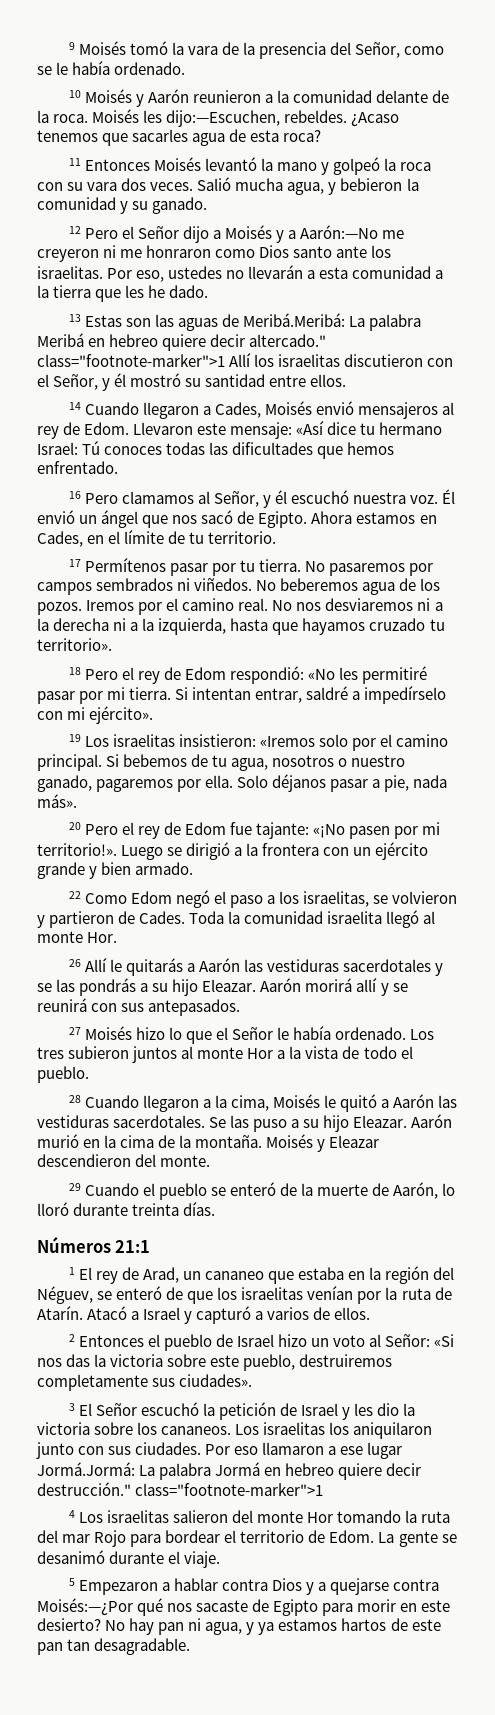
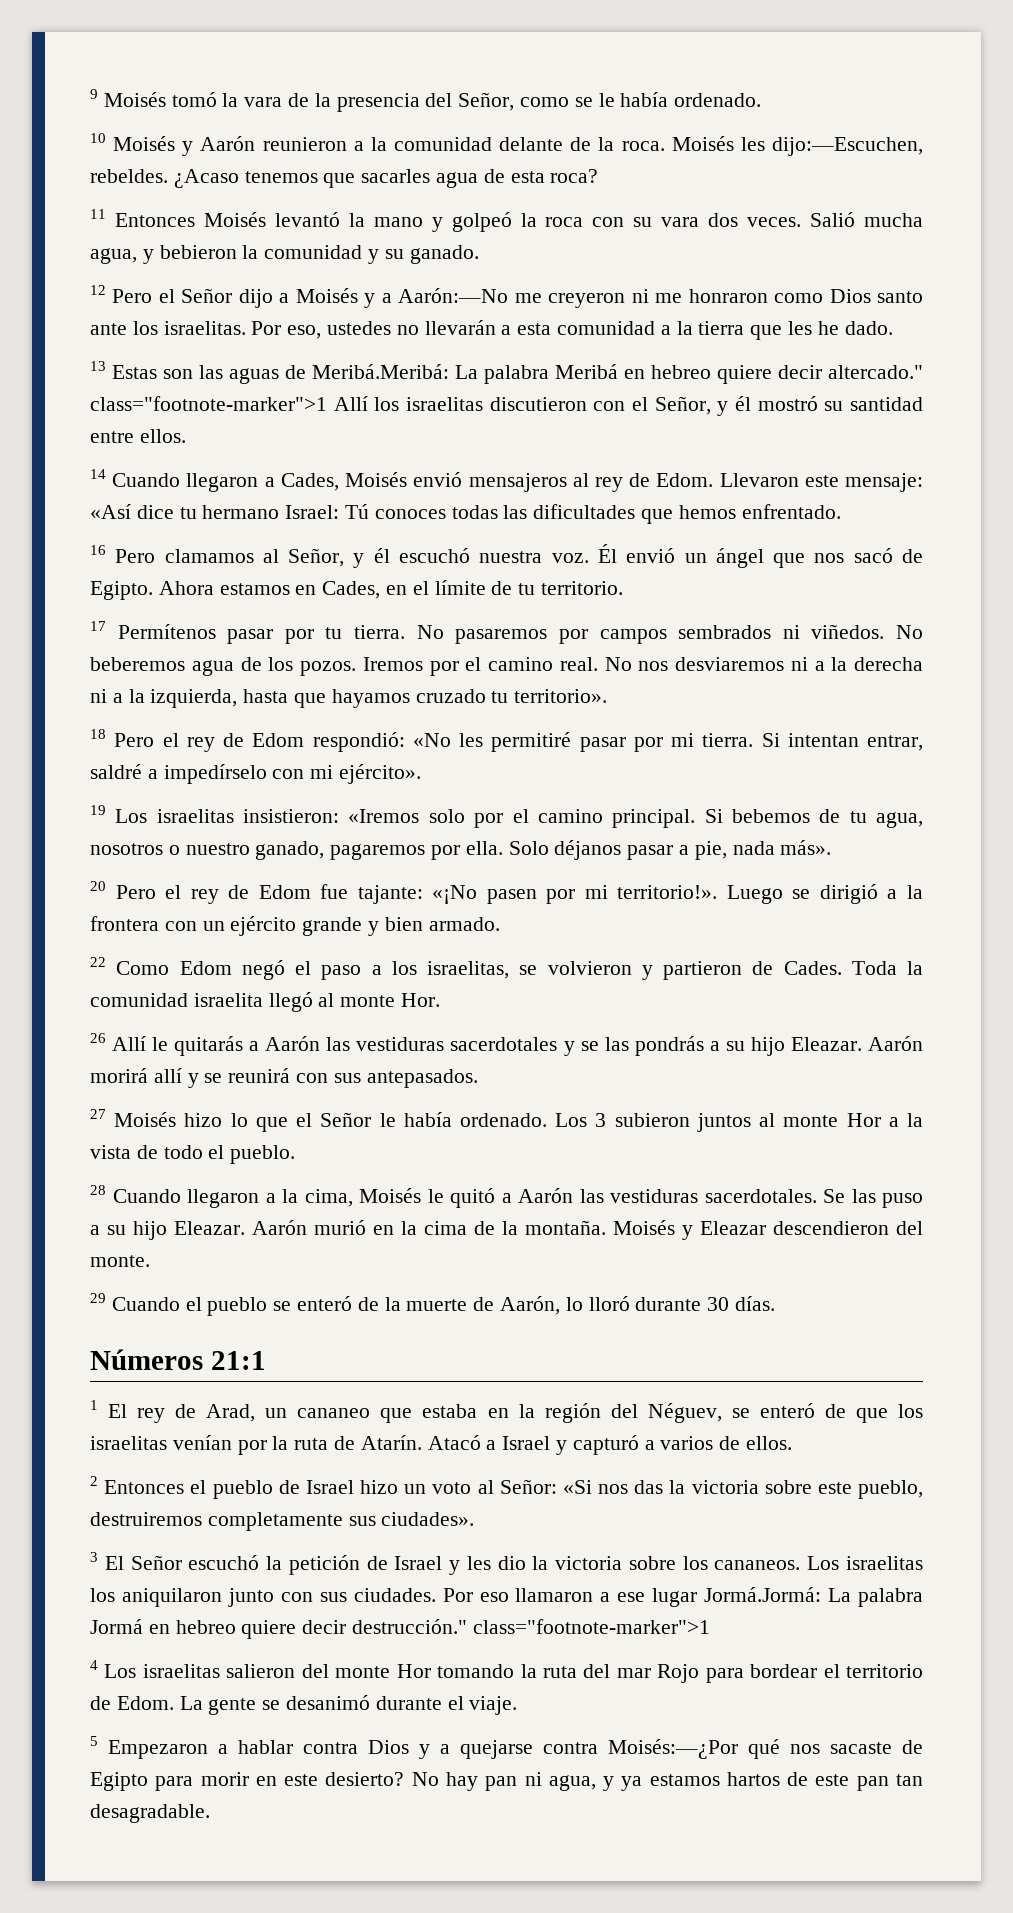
[37,1047,64,1059] tres -> [595,1113,607,1127] 3
[132,1203,180,1216] treinta -> [707,1297,730,1311] 30

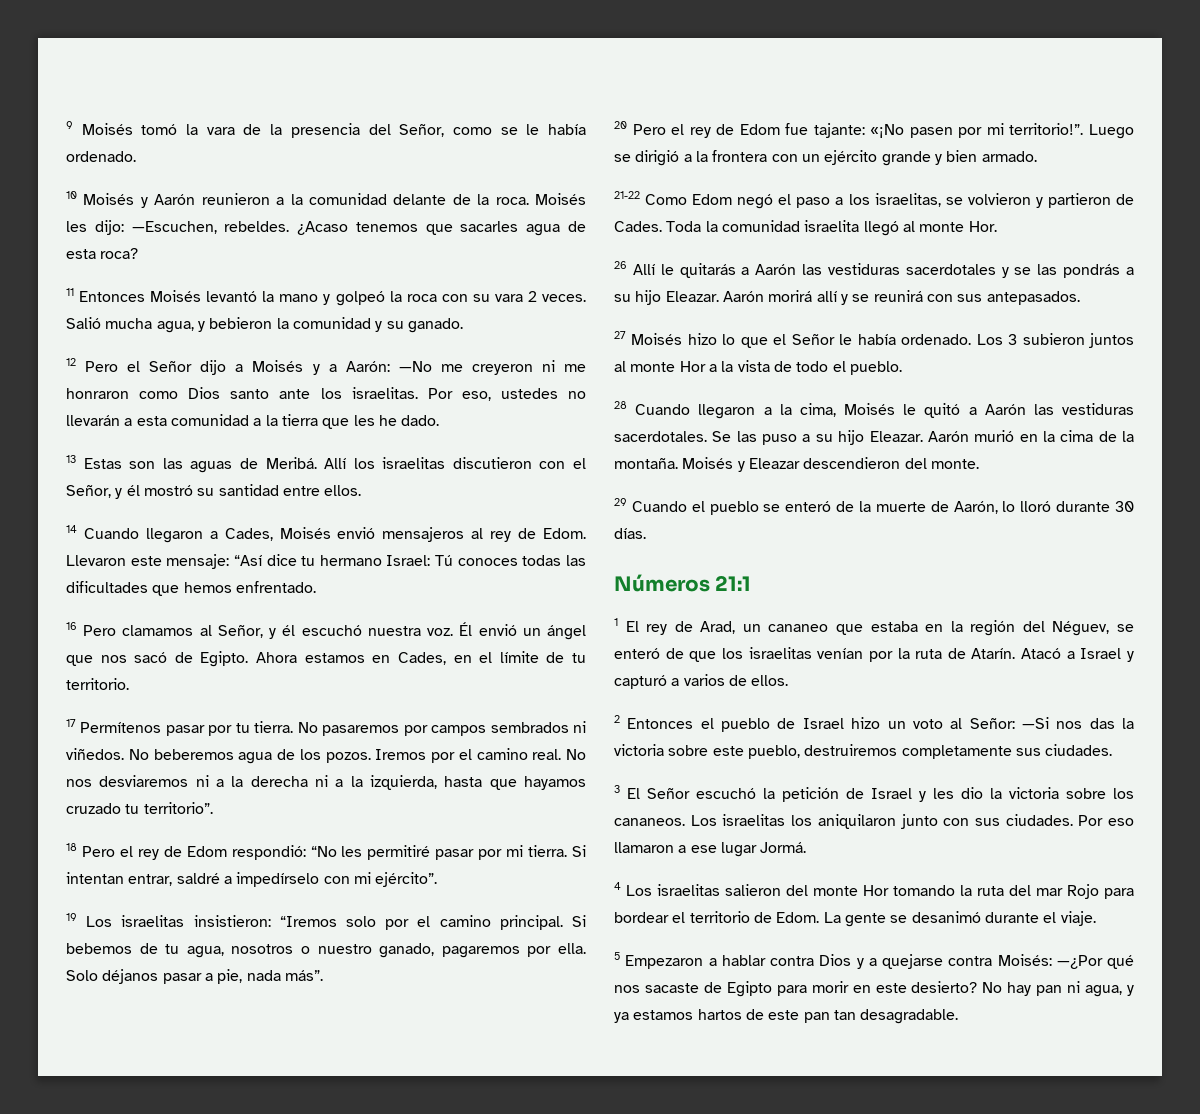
[772,137,923,156] dijo:—Escuchen, -> [94,220,217,235] dijo: —Escuchen,
[708,213,739,227] dos -> [527,291,537,302] 2
[398,288,509,303] Aarón:—No -> [345,361,432,372] Aarón: —No
[312,364,923,384] [90,396,327,411] Meribá.Meribá: La palabra Meribá en hebreo quiere decir altercado." class="footnote-marker">1 -> [265,457,317,469] Meribá.
[90,504,131,519] «Así -> [233,555,262,566] “Así
[514,689,608,703] territorio». -> [143,802,213,814] territorio”.
[412,733,451,747] «No -> [310,846,337,857] “No
[339,764,422,784] ejército». -> [375,872,438,887] ejército”.
[348,809,420,823] «Iremos -> [279,916,337,927] “Iremos
[780,840,832,855] más». -> [284,970,323,981] más”.
[617,885,718,899] territorio!». -> [1009,123,1084,135] territorio!”.
[90,957,106,967] 22 -> [614,191,640,199] 21-22
[562,1480,592,1494] «Si -> [1021,717,1049,729] —Si
[381,1512,475,1526] ciudades». -> [1045,744,1113,756] ciudades.
[704,1587,924,1607] [90,1619,710,1639] Jormá.Jormá: La palabra Jormá en hebreo quiere decir destrucción." class="footnote-marker">1 -> [760,842,807,853] Jormá.
[608,1739,738,1759] Moisés:—¿Por -> [997,954,1103,969] Moisés: —¿Por

